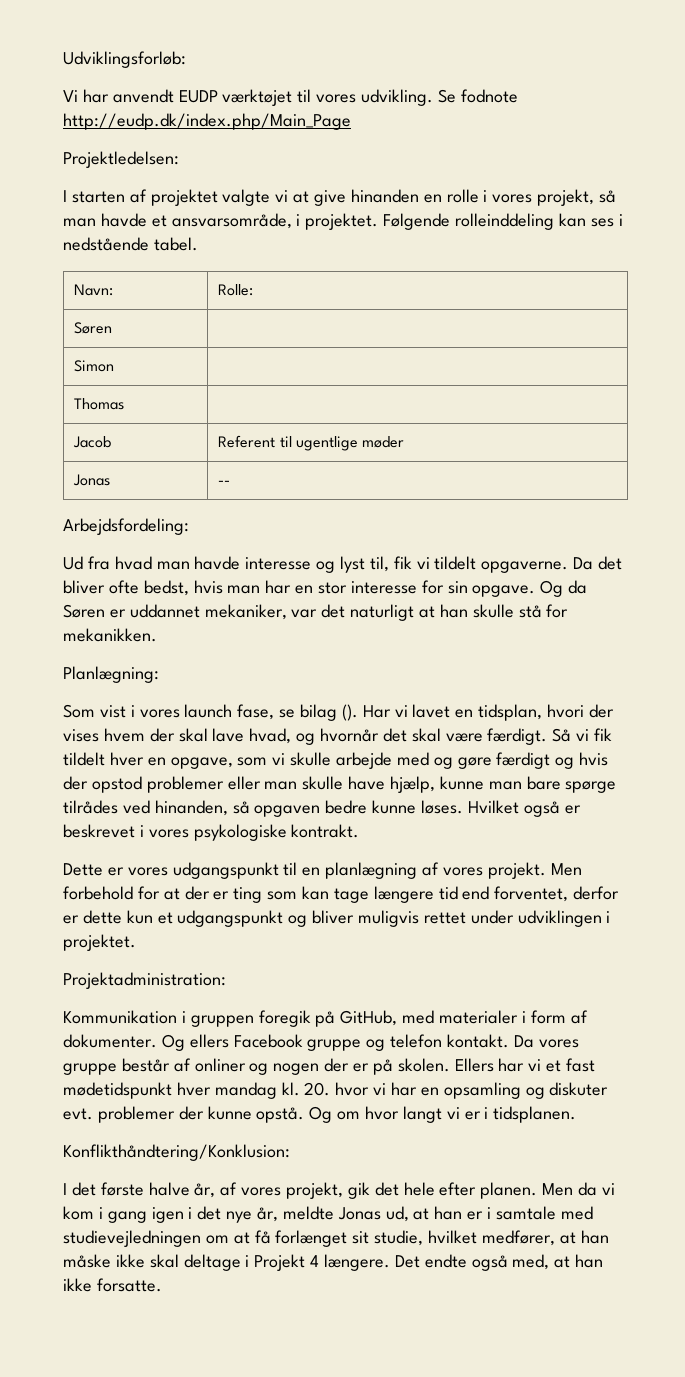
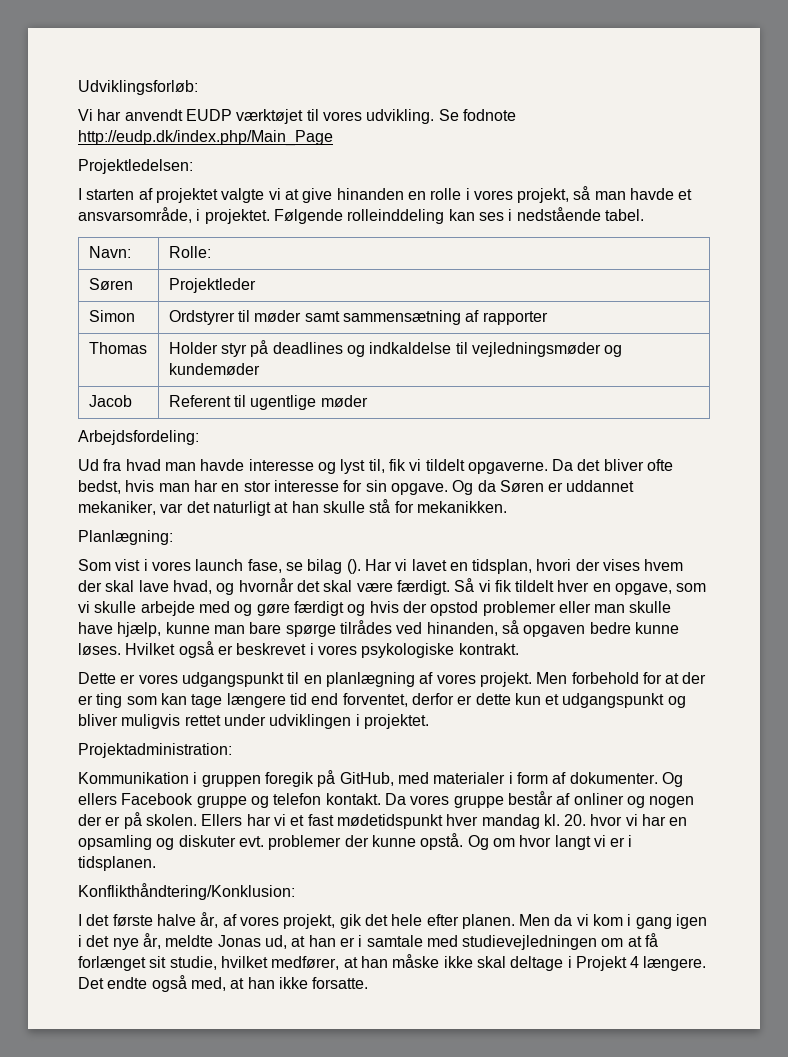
(113, 328) none -> [168,278,256,293] Projektleder
[74,398,125,410] // Thomas | -> [168,310,548,325] [88,342,147,354] [168,340,623,357] [168,363,260,375] Ordstyrer til møder samt sammensætning af rapporter // Thomas | Holder styr på deadlines og indkaldelse til vejledningsmøder og kundemøder
[73,474,111,486] [218,480,231,485] // Jonas | -- -> (368, 401) none

